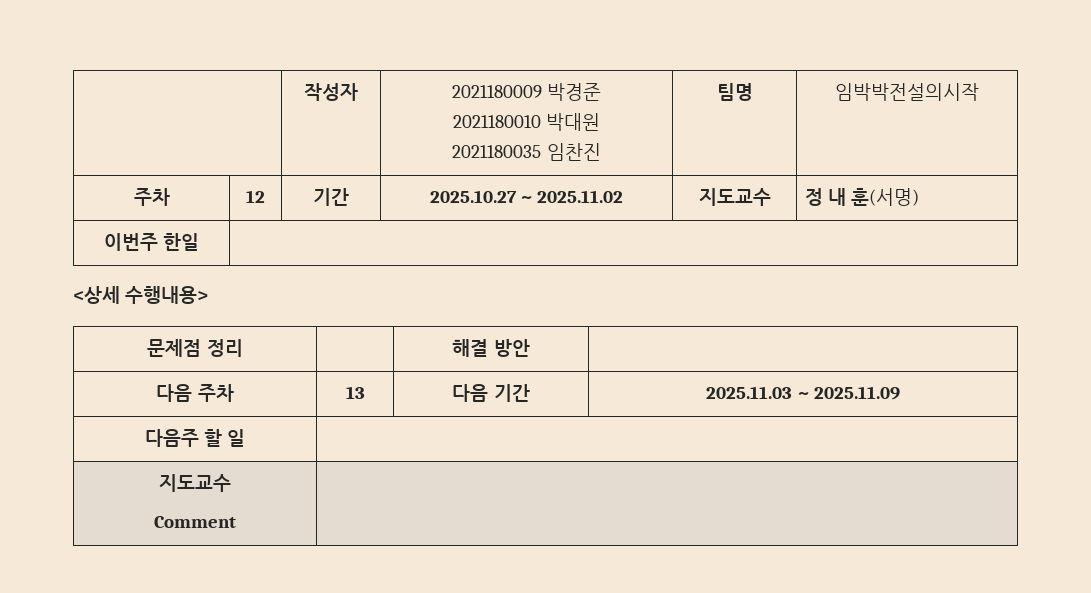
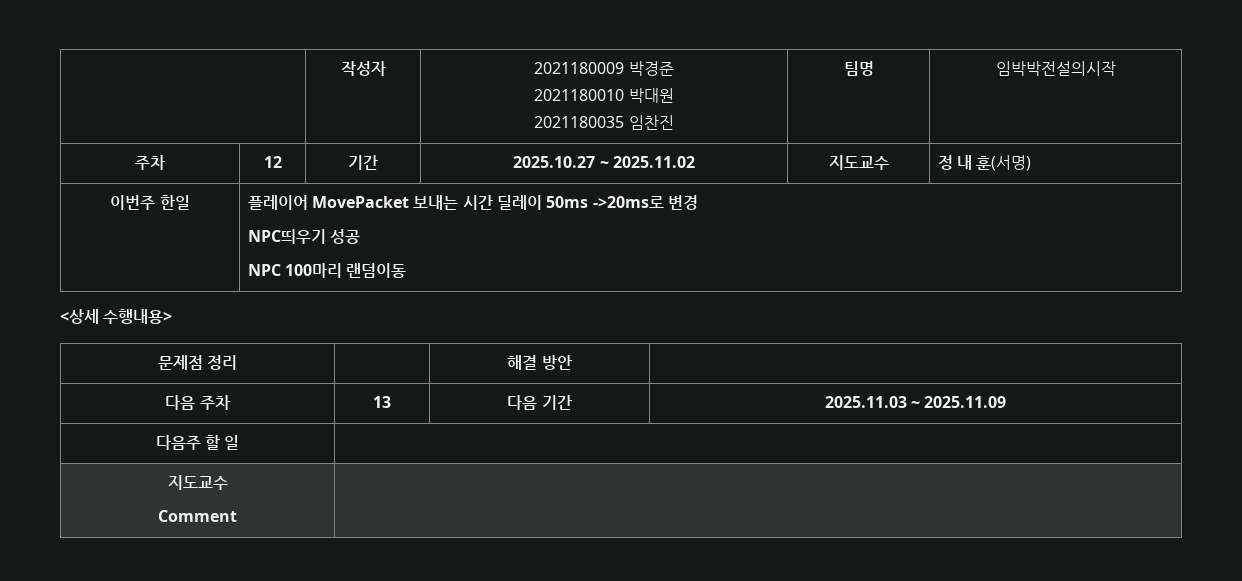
(200, 242) none -> [247,195,698,210] [247,229,360,244] [247,263,407,278] 플레이어 MovePacket 보내는 시간 딜레이 50ms ->20ms로 변경 // NPC띄우기 성공 // NPC 100마리 랜덤이동

